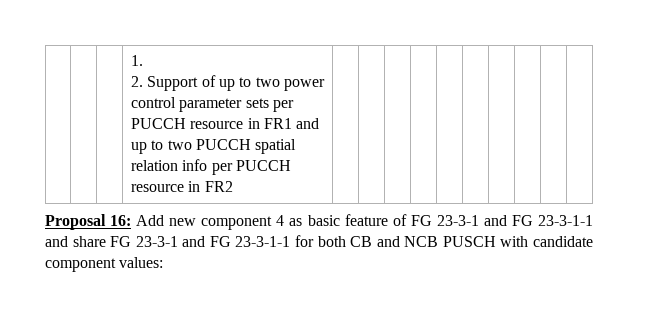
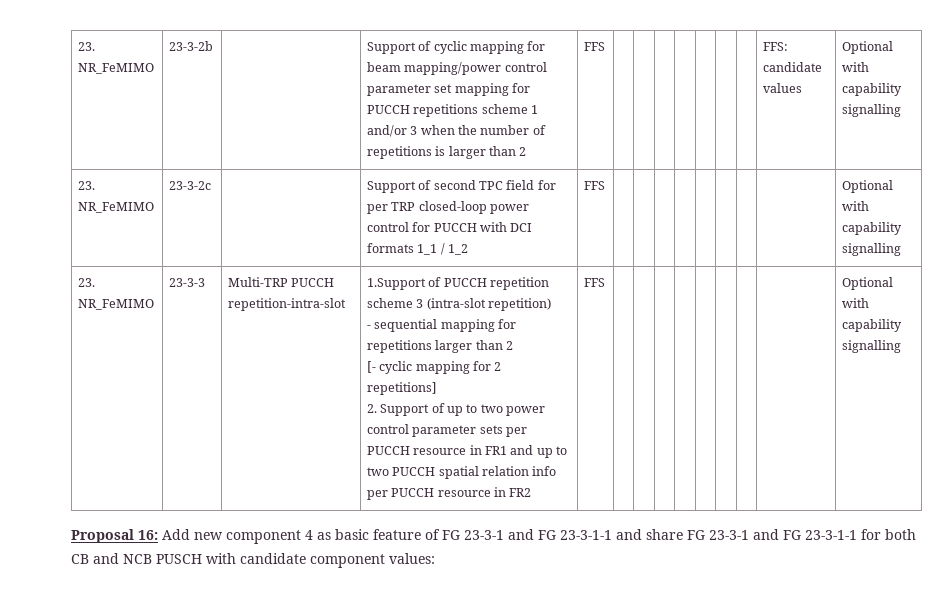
[130,55,143,66] | | | 1. -> [77,42,95,51] [77,63,154,74] [168,41,213,51] [366,41,546,54] [366,62,547,75] [366,83,530,96] [366,104,538,117] [366,125,546,137] [366,146,527,159] [583,42,605,51] [762,42,788,51] [762,62,822,72] [762,83,802,93] [841,41,893,54] [841,62,869,72] [841,83,902,96] [841,104,901,117] [77,181,95,190] [77,202,154,213] [168,181,211,190] [366,180,556,193] [366,201,529,214] [366,222,533,232] [366,243,468,255] [583,181,605,190] [841,180,893,193] [841,201,869,211] [841,222,902,235] [841,243,901,256] [77,278,95,287] [77,299,154,310] [168,278,205,287] [227,277,335,287] [227,298,346,311] [366,277,549,290] [366,298,551,311] [366,319,516,332] [366,340,513,353] [366,361,502,374] [366,382,437,395] 23. NR_FeMIMO | 23-3-2b | | Support of cyclic mapping for beam mapping/power control parameter set mapping for PUCCH repetitions scheme 1 and/or 3 when the number of repetitions is larger than 2 | FFS | | | | | | | | FFS: candidate values | Optional with capability signalling // 23. NR_FeMIMO | 23-3-2c | | Support of second TPC field for per TRP closed-loop power control for PUCCH with DCI formats 1_1 / 1_2 | FFS | | | | | | | | | Optional with capability signalling // 23. NR_FeMIMO | 23-3-3 | Multi-TRP PUCCH repetition-intra-slot | 1.Support of PUCCH repetition scheme 3 (intra-slot repetition) // - sequential mapping for repetitions larger than 2 // [- cyclic mapping for 2 repetitions]
(233, 186) | | | | | | | | | -> [583,278,605,287] [841,277,893,290] [841,298,869,308] [841,319,902,332] [841,340,901,353] FFS | | | | | | | | | Optional with capability signalling

